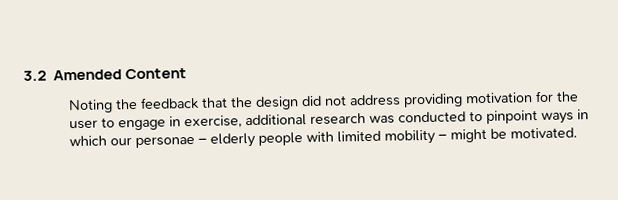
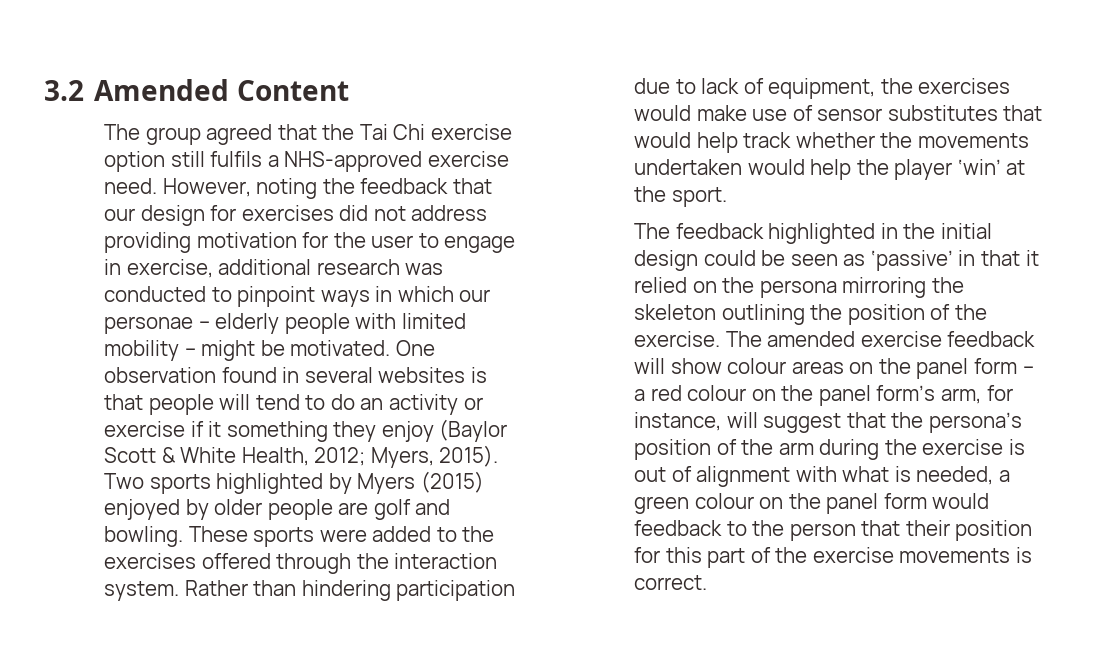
[67,96,299,114] Noting the feedback that the design -> [104,124,512,145] [104,151,509,172] [104,178,492,199] [104,205,334,226] The group agreed that the Tai Chi exercise option still fulfils a NHS-approved exercise need. However, noting the feedback that our design for exercises
(577, 133) none -> [395,340,435,356] [104,367,487,383] [104,394,483,415] [104,419,508,442] [104,445,499,468] [104,471,484,494] [104,499,451,520] [104,526,495,547] [104,553,498,574] [104,580,516,601] [634,78,1011,99] [634,105,1043,121] [634,132,1029,153] [634,159,1026,180] [634,186,727,207] [634,223,992,244] [634,250,1039,271] [634,277,964,298] [634,304,987,325] [634,331,1036,347] [634,358,1034,379] [634,385,1013,406] [634,412,1022,433] [634,439,1025,460] [634,466,1010,487] [634,493,990,514] [634,520,1033,541] [634,547,1032,568] [634,575,708,590] One observation found in several websites is that people will tend to do an activity or exercise if it something they enjoy (Baylor Scott & White Health, 2012; Myers, 2015). Two sports highlighted by Myers (2015) enjoyed by older people are golf and bowling. These sports were added to the exercises offered through the interaction system. Rather than hindering participation due to lack of equipment, the exercises would make use of sensor substitutes that would help track whether the movements undertaken would help the player ‘win’ at the sport. // The feedback highlighted in the initial design could be seen as ‘passive’ in that it relied on the persona mirroring the skeleton outlining the position of the exercise. The amended exercise feedback will show colour areas on the panel form – a red colour on the panel form’s arm, for instance, will suggest that the persona’s position of the arm during the exercise is out of alignment with what is needed, a green colour on the panel form would feedback to the person that their position for this part of the exercise movements is correct.

